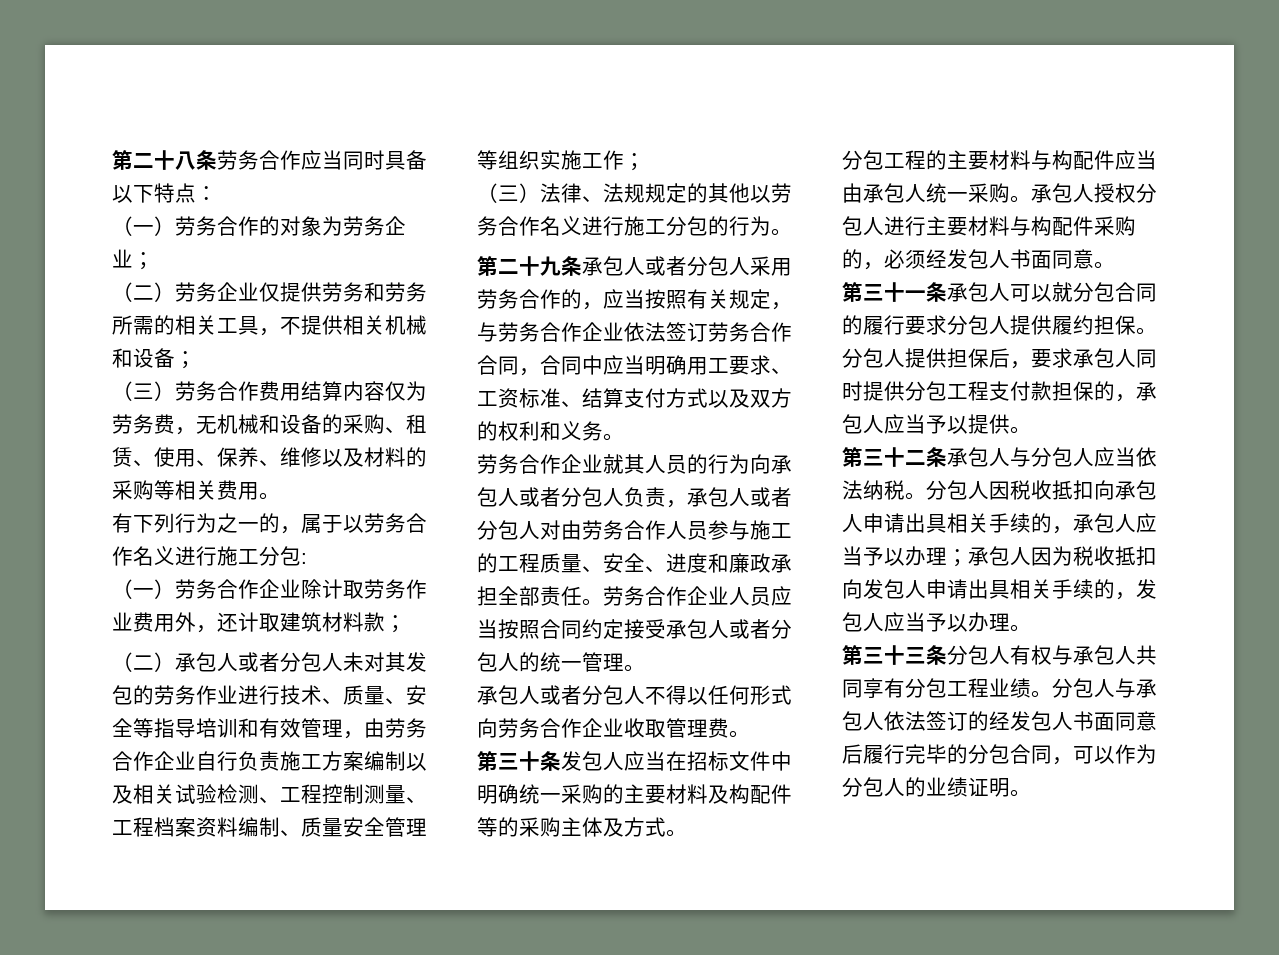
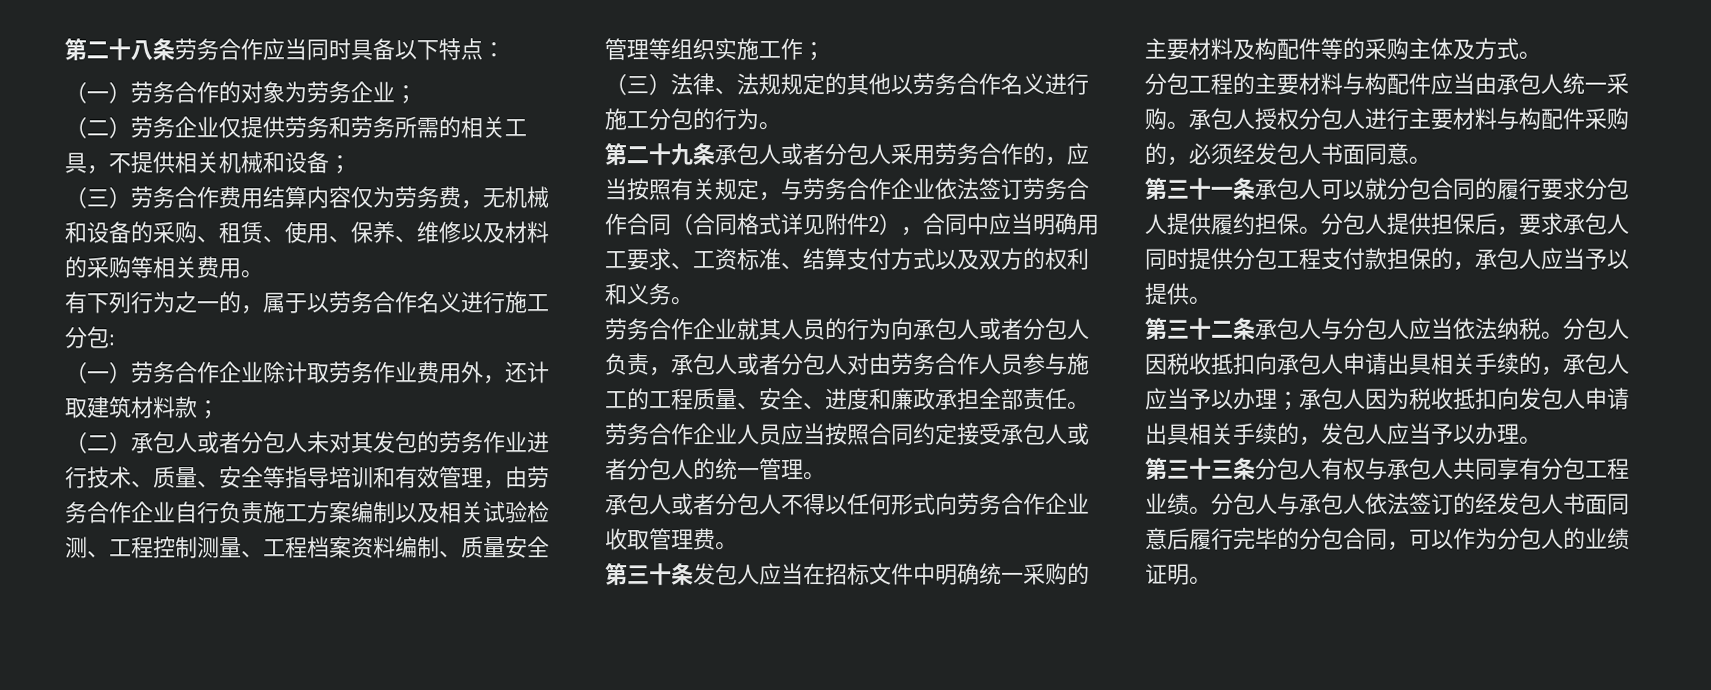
(519, 365) none -> [670,212,901,236] （合同格式详见附件2）

